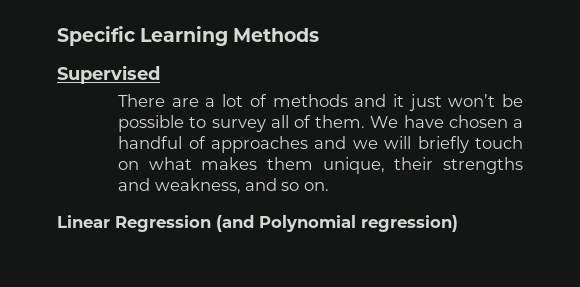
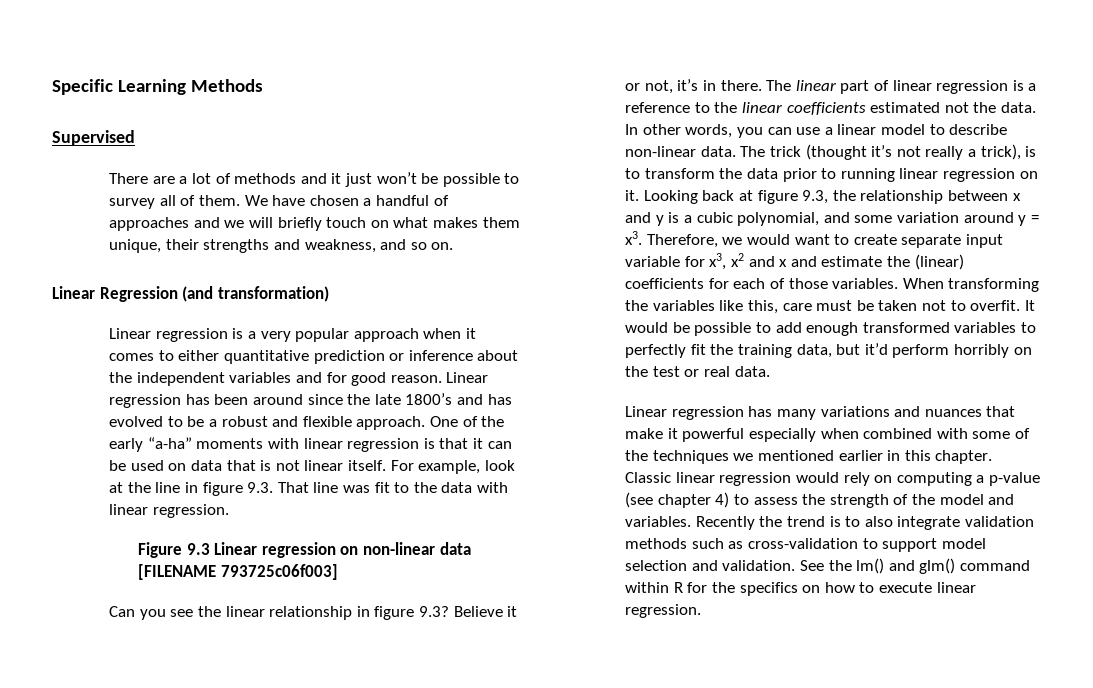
[259,215,458,232] Polynomial regression) -> [217,286,329,302] [109,328,477,342] [109,350,519,364] [109,372,489,386] [109,393,512,408] [109,416,505,430] [109,437,512,452] [109,460,515,474] [109,482,508,496] [109,504,229,518] [137,542,471,558] [137,564,338,580] [109,606,518,620] [625,79,1037,94] [625,102,1037,115] [625,124,1008,138] [625,144,1037,160] [625,168,1038,182] [625,190,1021,204] [625,212,1039,226] [625,231,1004,248] [625,253,964,270] [625,278,1040,292] [625,300,1035,314] [625,322,1037,336] [625,343,1032,358] [625,366,770,377] [625,406,1016,420] [625,428,1031,442] [625,450,993,464] [625,472,1041,486] [625,492,1015,508] [625,516,1035,530] [625,538,986,552] [625,558,1031,574] [625,582,976,596] [625,604,702,618] transformation) // Linear regression is a very popular approach when it comes to either quantitative prediction or inference about the independent variables and for good reason. Linear regression has been around since the late 1800’s and has evolved to be a robust and flexible approach. One of the early “a-ha” moments with linear regression is that it can be used on data that is not linear itself. For example, look at the line in figure 9.3. That line was fit to the data with linear regression. // Figure 9.3 Linear regression on non-linear data [FILENAME 793725c06f003] // Can you see the linear relationship in figure 9.3? Believe it or not, it’s in there. The linear part of linear regression is a reference to the linear coefficients estimated not the data. In other words, you can use a linear model to describe non-linear data. The trick (thought it’s not really a trick), is to transform the data prior to running linear regression on it. Looking back at figure 9.3, the relationship between x and y is a cubic polynomial, and some variation around y = x3. Therefore, we would want to create separate input variable for x3, x2 and x and estimate the (linear) coefficients for each of those variables. When transforming the variables like this, care must be taken not to overfit. It would be possible to add enough transformed variables to perfectly fit the training data, but it’d perform horribly on the test or real data. // Linear regression has many variations and nuances that make it powerful especially when combined with some of the techniques we mentioned earlier in this chapter. Classic linear regression would rely on computing a p-value (see chapter 4) to assess the strength of the model and variables. Recently the trend is to also integrate validation methods such as cross-validation to support model selection and validation. See the lm() and glm() command within R for the specifics on how to execute linear regression.

